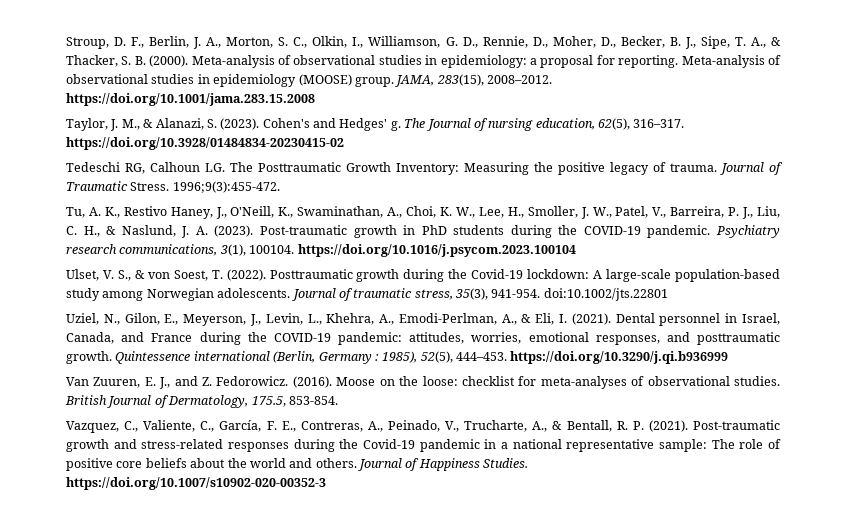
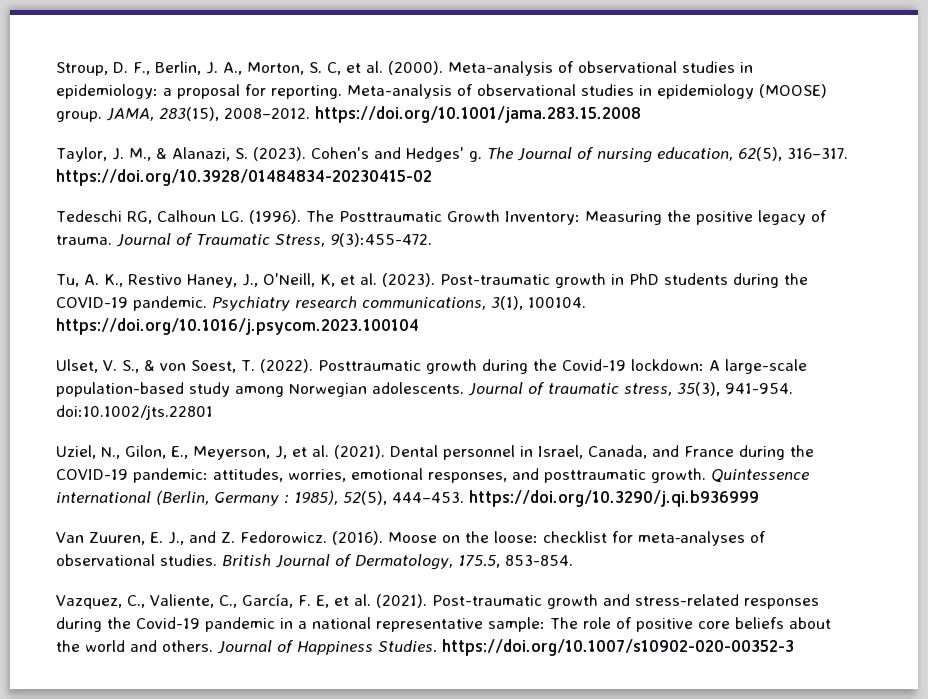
[293,36,781,49] [66,55,146,67] C., Olkin, I., Williamson, G. D., Rennie, D., Moher, D., Becker, B. J., Sipe, T. A., & Thacker, S. B. -> [326,61,383,75] C, et al.
(225, 167) none -> [248,210,301,224] (1996).
[130,181,280,193] Stress. 1996;9(3):455-472. -> [274,233,432,247] Stress, 9(3):455-472.
[278,206,781,219] [66,225,208,238] K., Swaminathan, A., Choi, K. W., Lee, H., Smoller, J. W., Patel, V., Barreira, P. J., Liu, C. H., & Naslund, J. A. -> [319,273,377,287] K, et al.
[249,313,568,326] J., Levin, L., Khehra, A., Emodi-Perlman, A., & Eli, I. -> [275,445,329,459] J, et al.
[281,420,644,432] E., Contreras, A., Peinado, V., Trucharte, A., & Bentall, R. P. -> [315,594,371,608] E, et al.

